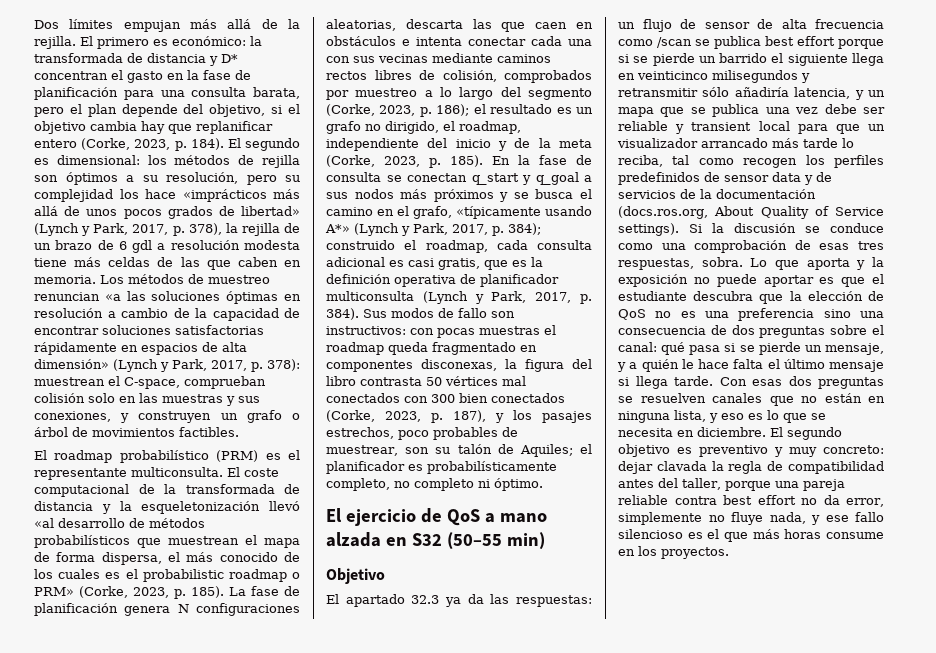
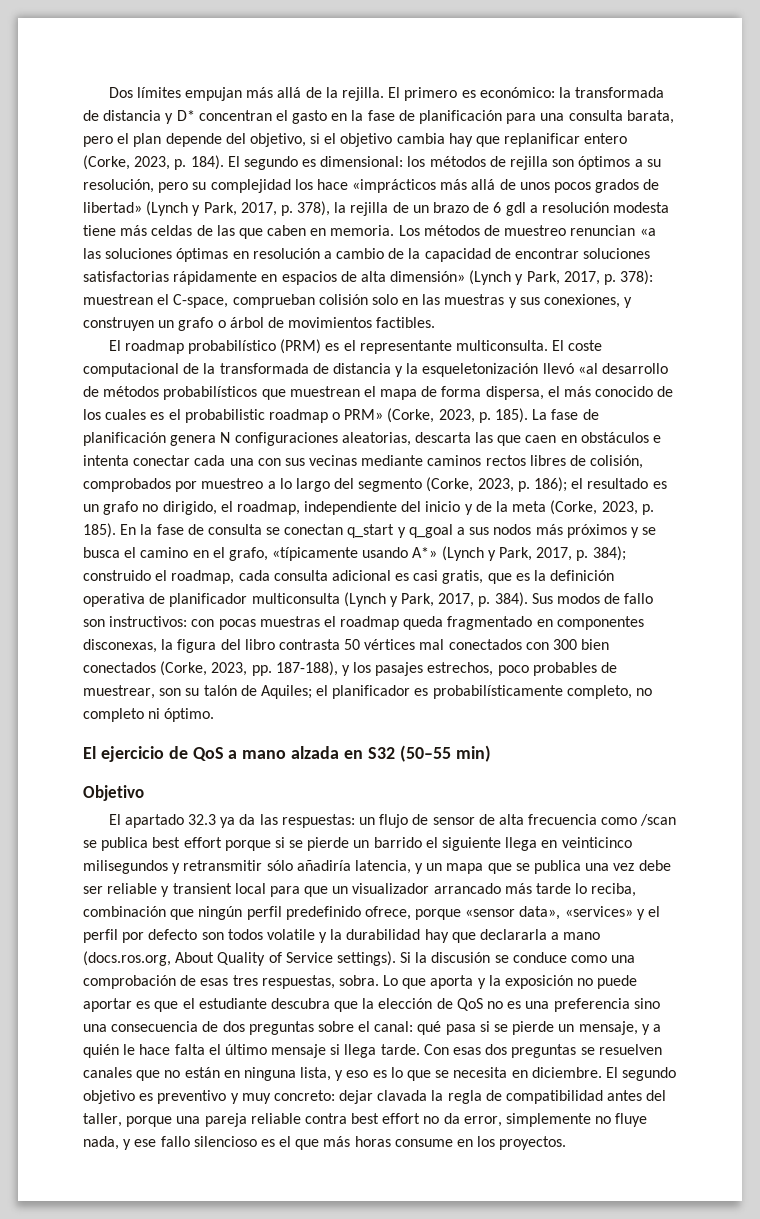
[431,410,486,423] p. 187), -> [251,661,338,676] pp. 187-188),
[672,155,884,168] [618,172,832,185] [618,189,816,199] tal como recogen los perfiles predefinidos de sensor data y de servicios de la documentación -> [83,906,661,920] [83,929,601,943] combinación que ningún perfil predefinido ofrece, porque «sensor data», «services» y el perfil por defecto son todos volatile y la durabilidad hay que declararla a mano

